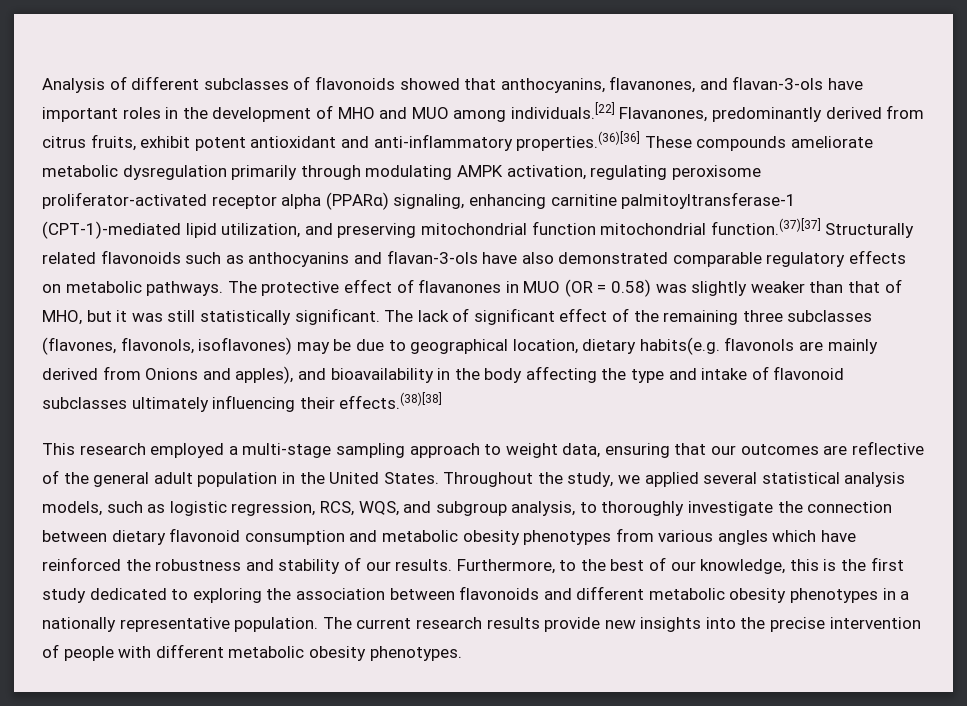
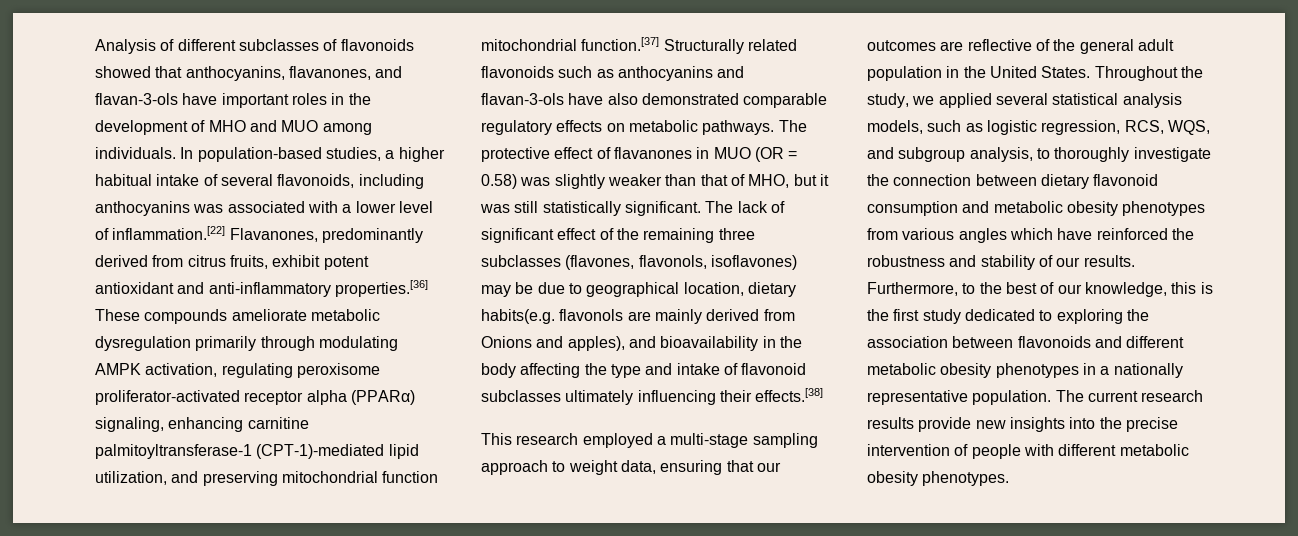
[510,102,615,119] individuals.[22] -> [95,147,445,162] [95,174,424,189] [95,201,433,216] [95,226,226,240] individuals. In population-based studies, a higher habitual intake of several flavonoids, including anthocyanins was associated with a lower level of inflammation.[22]
[516,131,641,151] properties.(36)[36] -> [334,280,428,297] properties.[36]
[710,218,821,235] function.(37)[37] -> [581,37,660,51] function.[37]
[339,392,443,409] effects.(38)[38] -> [755,388,824,402] effects.[38]

